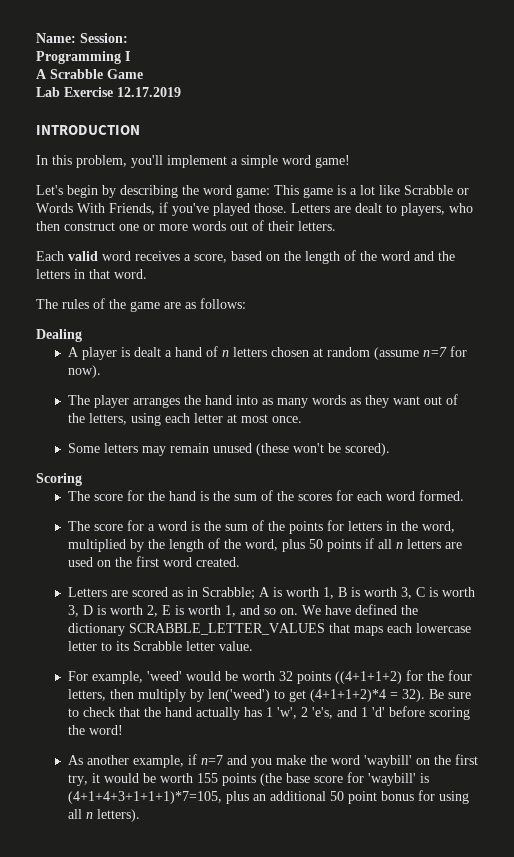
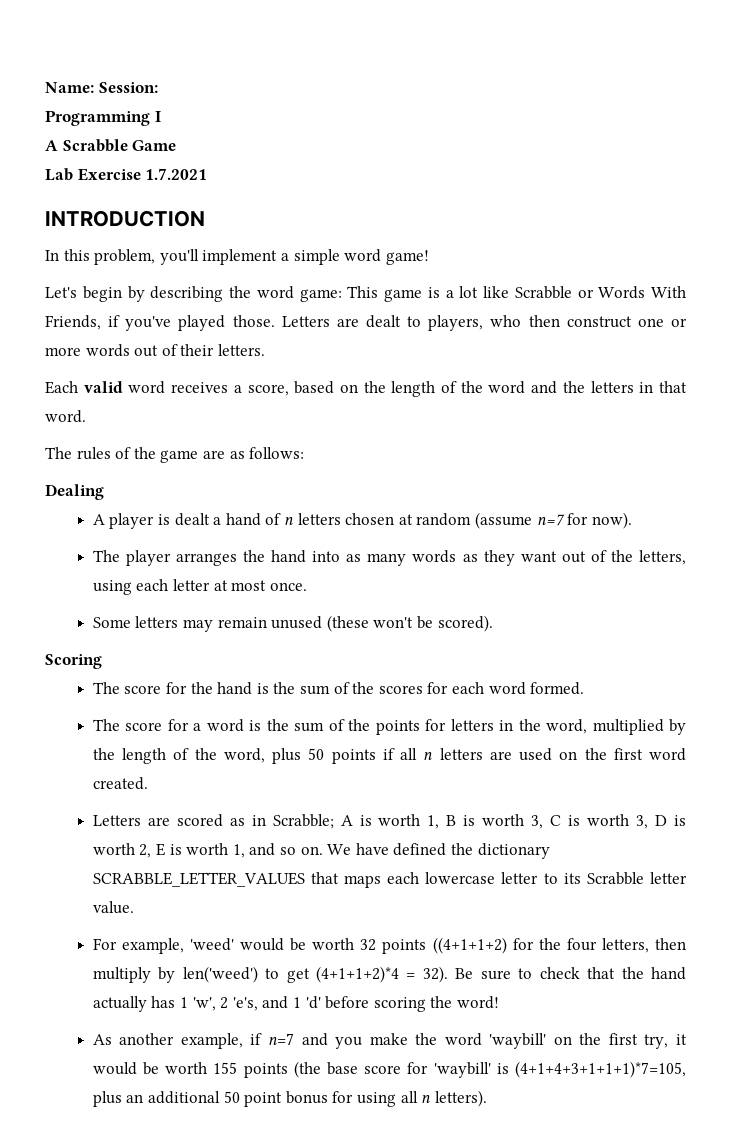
[117,87,181,97] 12.17.2019 -> [145,168,208,180] 1.7.2021

